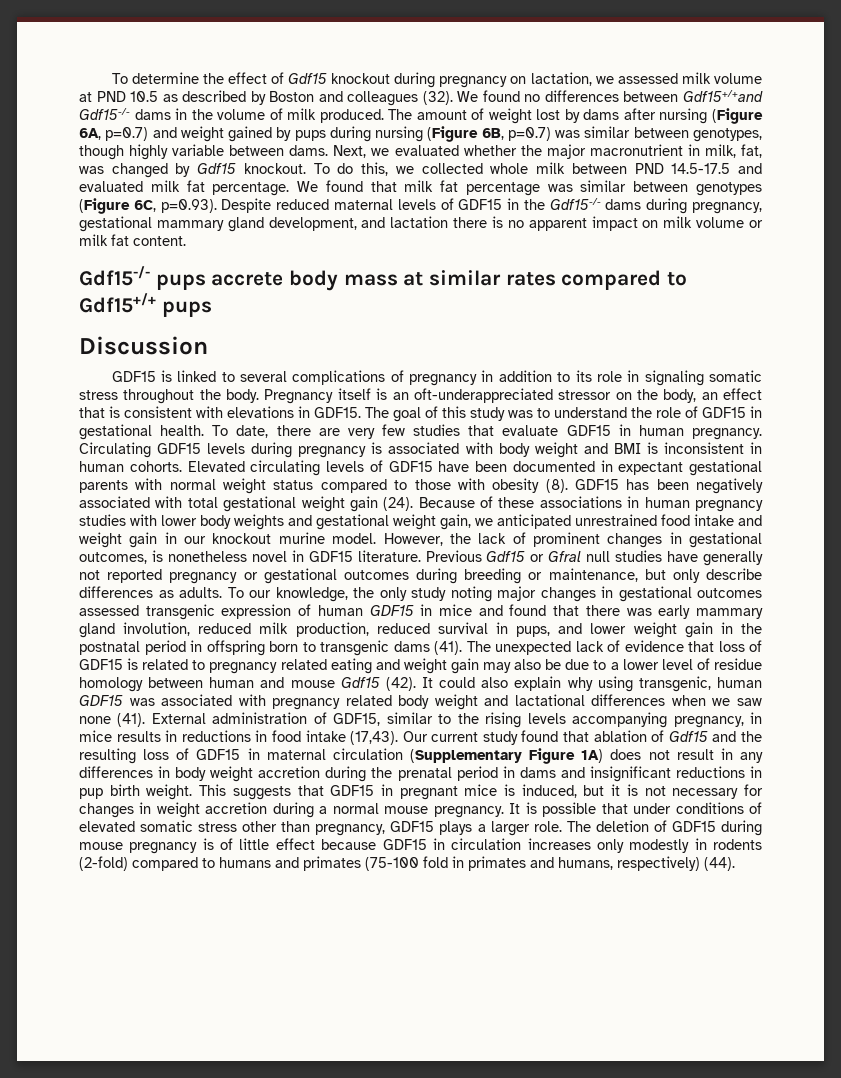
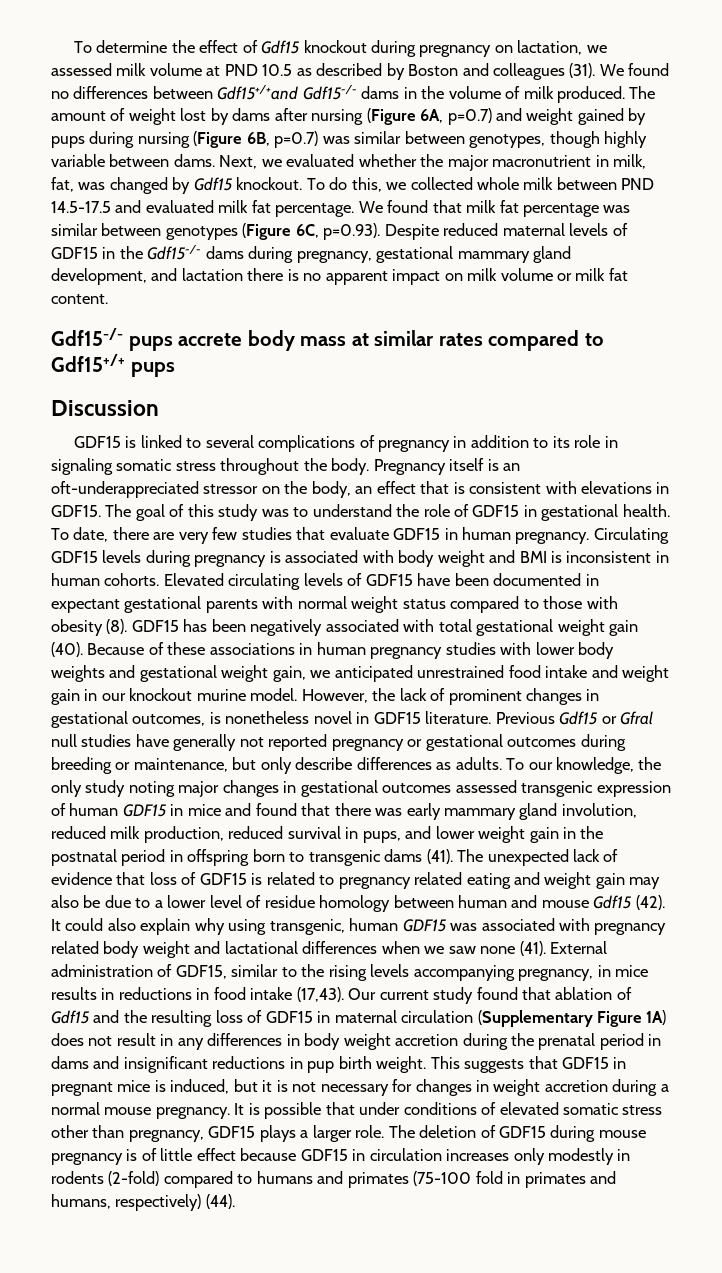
[422,91,453,105] (32). -> [569,63,596,78] (31).
[383,497,414,511] (24). -> [51,642,83,657] (40).

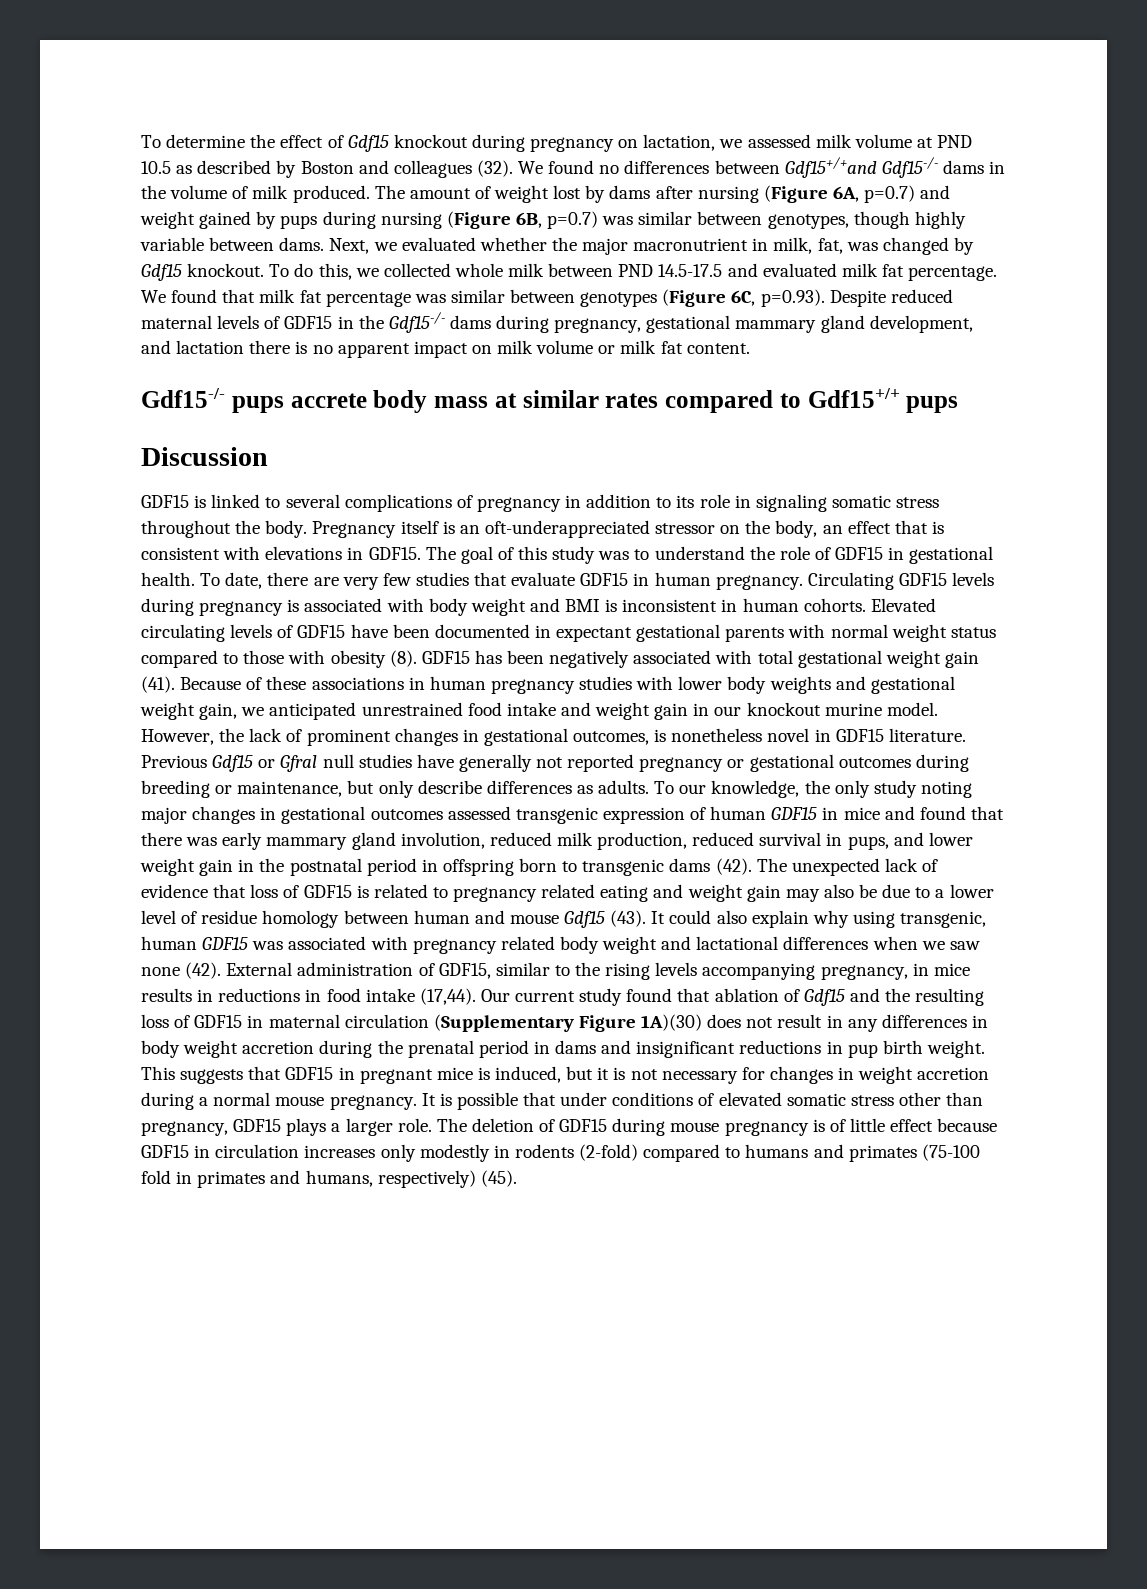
[569,63,596,78] (31). -> [476,160,513,177] (32).
[51,642,83,657] (40). -> [141,676,175,693] (41).
[426,849,453,864] (41). -> [715,858,752,875] (42).
[635,895,665,910] (42). -> [610,910,647,927] (43).
[519,941,546,956] (41). -> [185,962,222,979] (42).
[296,987,344,1002] (17,43). -> [419,988,476,1005] (17,44).
[646,1010,667,1025] 1A) -> [641,1014,703,1031] 1A)(30)
[205,1194,235,1209] (44). -> [480,1170,517,1187] (45).

